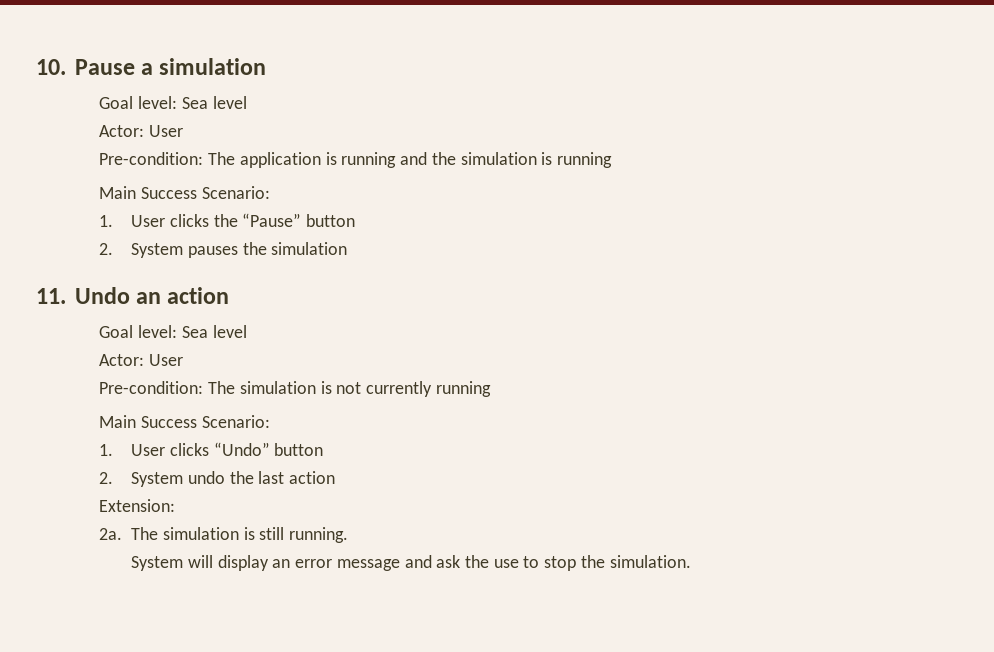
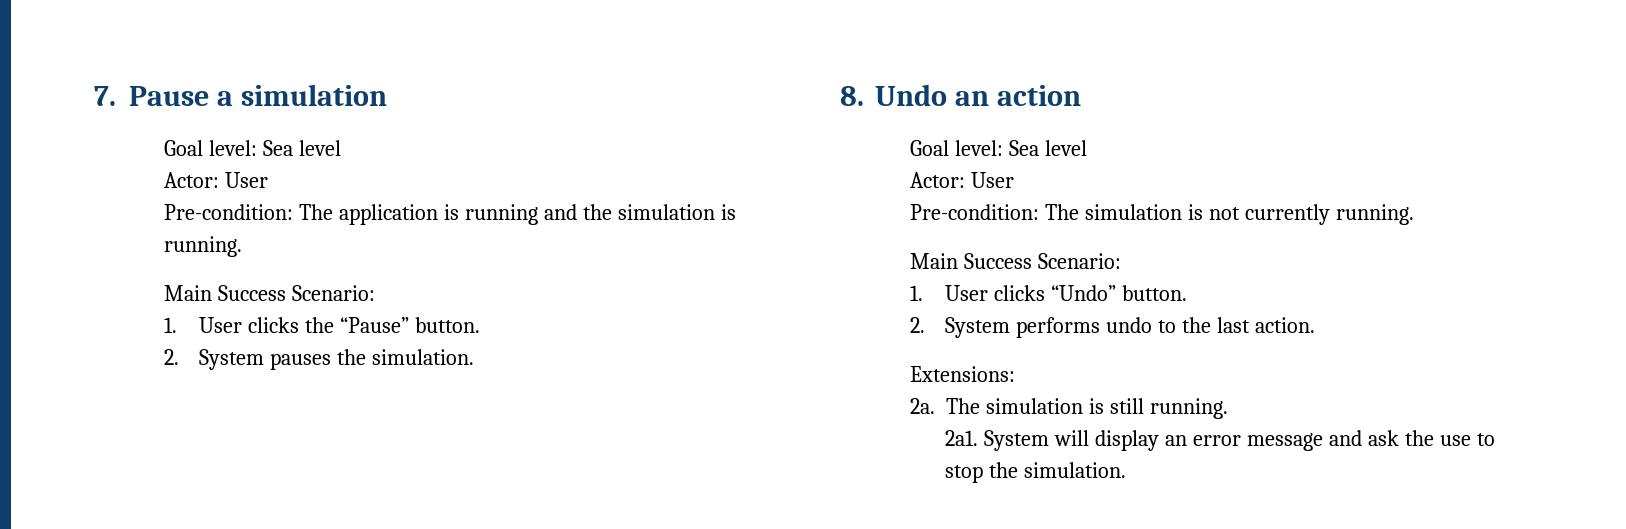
[36,59,66,75] 10. -> [94,86,116,106] 7.
[556,152,612,168] running -> [164,236,243,257] running.
[306,214,356,227] button -> [415,317,481,333] button.
[271,242,348,255] [36,288,66,304] simulation // 11. -> [372,349,475,365] [840,86,864,106] simulation. // 8.
[435,381,491,397] running -> [1335,204,1414,225] running.
[274,443,324,456] [99,471,336,487] [99,499,176,512] button // 2. System undo the last action // Extension: -> [1122,285,1188,301] [910,317,1315,338] [910,366,1016,382] button. // 2. System performs undo to the last action. // Extensions:
(349, 535) none -> [945,430,979,446] 2a1.

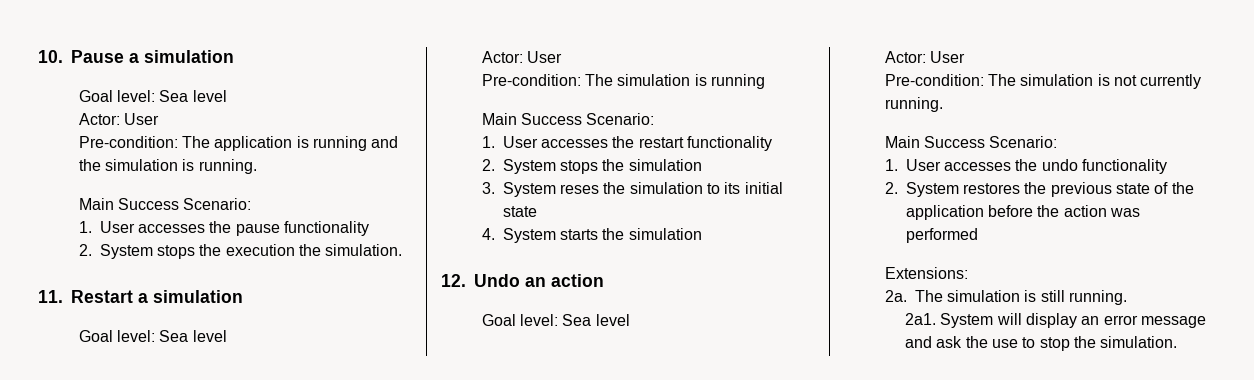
[94,86,116,106] 7. -> [38,50,63,63] 10.
[248,317,481,333] [164,349,332,370] clicks the “Pause” button. // 2. System pauses -> [137,221,369,236] [78,244,295,259] accesses the pause functionality // 2. System stops the execution
[840,86,864,106] 8. -> [38,290,243,303] [78,330,227,342] [481,51,562,63] [481,74,765,89] [481,113,655,125] [481,136,772,151] [481,159,702,174] [481,182,783,197] [502,206,537,217] [481,228,702,243] [441,274,466,287] 11. Restart a simulation // Goal level: Sea level // Actor: User // Pre-condition: The simulation is running // Main Success Scenario: // 1. User accesses the restart functionality // 2. System stops the simulation // 3. System reses the simulation to its initial state // 4. System starts the simulation // 12.
[994,285,1188,301] [910,317,1315,338] clicks “Undo” button. // 2. System performs undo to the last action. -> [943,159,1167,174] [884,182,1194,197] [905,205,1140,220] [905,228,978,243] accesses the undo functionality // 2. System restores the previous state of the application before the action was performed

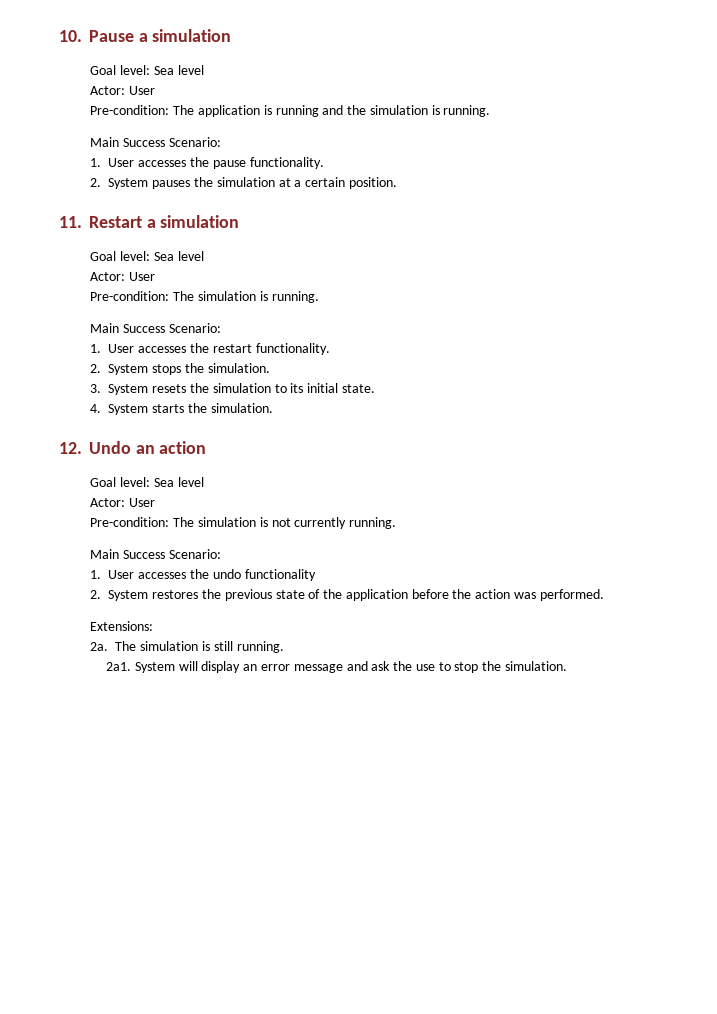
[283,221,369,236] [78,244,403,259] functionality // 2. System stops the execution the simulation. -> [249,157,324,169] [90,177,397,189] functionality. // 2. System pauses the simulation at a certain position.
[710,74,765,89] running -> [271,291,319,303] running.
[686,136,772,151] [481,159,702,174] functionality // 2. System stops the simulation -> [255,343,330,355] [90,363,270,375] functionality. // 2. System stops the simulation.
[559,184,599,194] reses -> [152,384,187,393] resets
[502,206,537,217] state -> [341,384,375,393] state.
[628,228,702,240] simulation -> [210,403,273,413] simulation.
[905,228,978,243] performed -> [539,589,604,601] performed.

